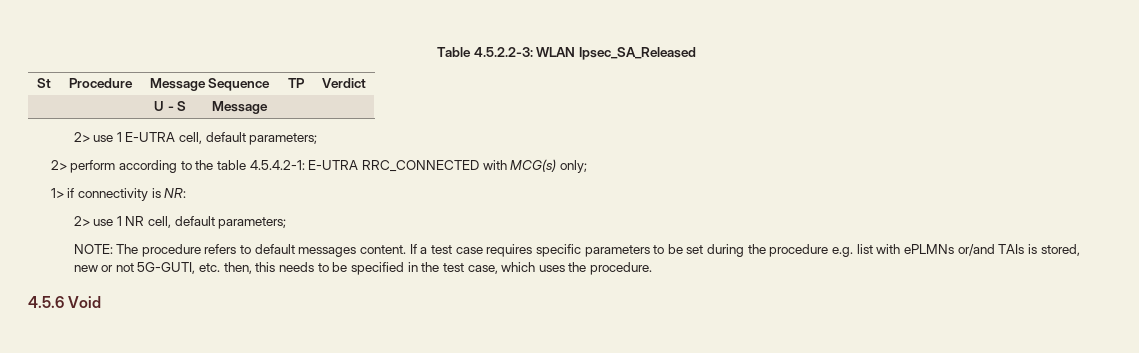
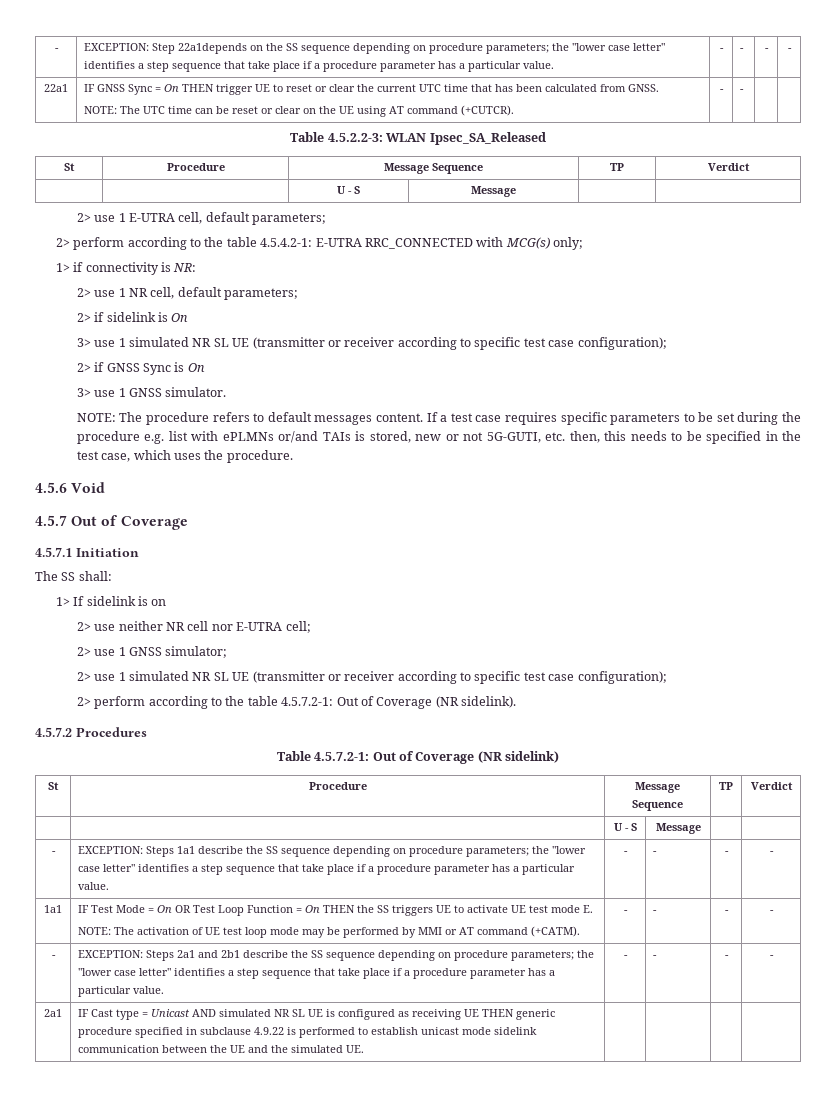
(437, 52) none -> [54,48,59,51] [84,43,666,54] [84,61,555,72] [719,48,724,51] [740,48,745,51] [764,48,769,51] [787,48,792,51] [44,84,68,92] [84,84,660,95] [84,105,515,117] [719,89,724,92] [740,89,745,92] - | EXCEPTION: Step 22a1depends on the SS sequence depending on procedure parameters; the "lower case letter" identifies a step sequence that take place if a procedure parameter has a particular value. | - | - | - | - // 22a1 | IF GNSS Sync = On THEN trigger UE to reset or clear the current UTC time that has been calculated from GNSS. // NOTE: The UTC time can be reset or clear on the UE using AT command (+CUTCR). | - | - | | //
(287, 223) none -> [76,312,189,322] [76,337,667,350] [76,362,205,375] [76,387,227,397] // 2> if sidelink is On // 3> use 1 simulated NR SL UE (transmitter or receiver according to specific test case configuration); // 2> if GNSS Sync is On // 3> use 1 GNSS simulator.
(102, 302) none -> [35,515,188,530] [35,547,139,557] [35,571,112,581] [55,596,167,606] [76,621,311,633] [76,646,228,658] [76,671,667,684] [76,696,517,709] [35,727,147,737] [276,751,560,764] [48,782,59,790] [308,782,367,790] [635,782,680,793] [632,800,683,811] [719,782,733,790] [750,782,793,790] [613,823,637,831] [655,823,701,834] [51,851,56,854] [78,846,587,857] [78,864,576,875] [78,882,110,890] [623,851,628,854] [653,851,658,854] [724,851,729,854] [769,851,774,854] [44,905,62,913] [78,905,594,916] [78,926,581,938] [623,910,628,913] [653,910,658,913] [724,910,729,913] [769,910,774,913] [51,955,56,958] [78,950,595,961] [78,968,556,979] [78,986,165,997] [623,955,628,958] [653,955,658,958] [724,955,729,958] [769,955,774,958] [44,1009,62,1017] [78,1009,556,1020] [78,1027,538,1038] [78,1045,365,1053] // 4.5.7 Out of Coverage // 4.5.7.1 Initiation // The SS shall: // 1> If sidelink is on // 2> use neither NR cell nor E-UTRA cell; // 2> use 1 GNSS simulator; // 2> use 1 simulated NR SL UE (transmitter or receiver according to specific test case configuration); // 2> perform according to the table 4.5.7.2-1: Out of Coverage (NR sidelink). // 4.5.7.2 Procedures // Table 4.5.7.2-1: Out of Coverage (NR sidelink) // St | Procedure | Message Sequence | TP | Verdict // | | U - S | Message | | // - | EXCEPTION: Steps 1a1 describe the SS sequence depending on procedure parameters; the "lower case letter" identifies a step sequence that take place if a procedure parameter has a particular value. | - | - | - | - // 1a1 | IF Test Mode = On OR Test Loop Function = On THEN the SS triggers UE to activate UE test mode E. // NOTE: The activation of UE test loop mode may be performed by MMI or AT command (+CATM). | - | - | - | - // - | EXCEPTION: Steps 2a1 and 2b1 describe the SS sequence depending on procedure parameters; the "lower case letter" identifies a step sequence that take place if a procedure parameter has a particular value. | - | - | - | - // 2a1 | IF Cast type = Unicast AND simulated NR SL UE is configured as receiving UE THEN generic procedure specified in subclause 4.9.22 is performed to establish unicast mode sidelink communication between the UE and the simulated UE. | | | |

